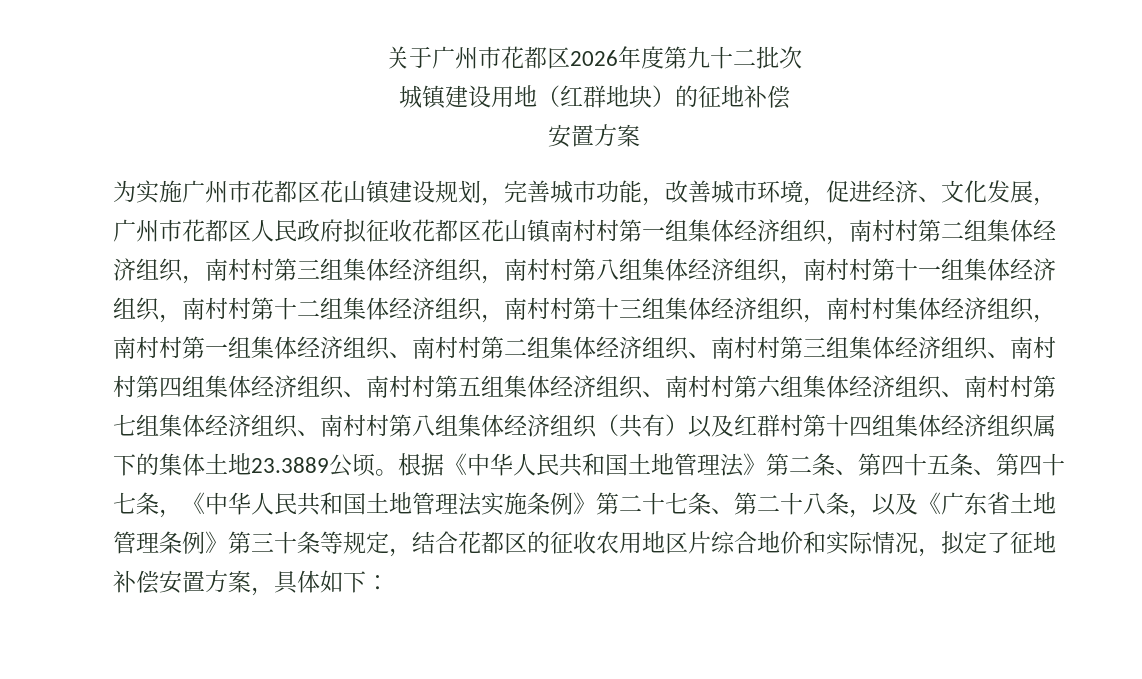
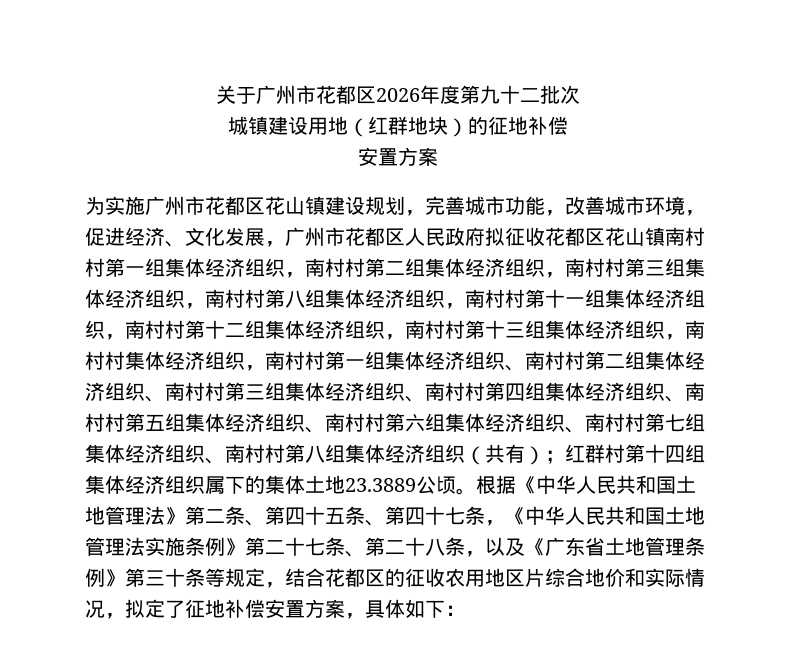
[688,415,734,438] 以及 -> [545,450,565,464] ；

